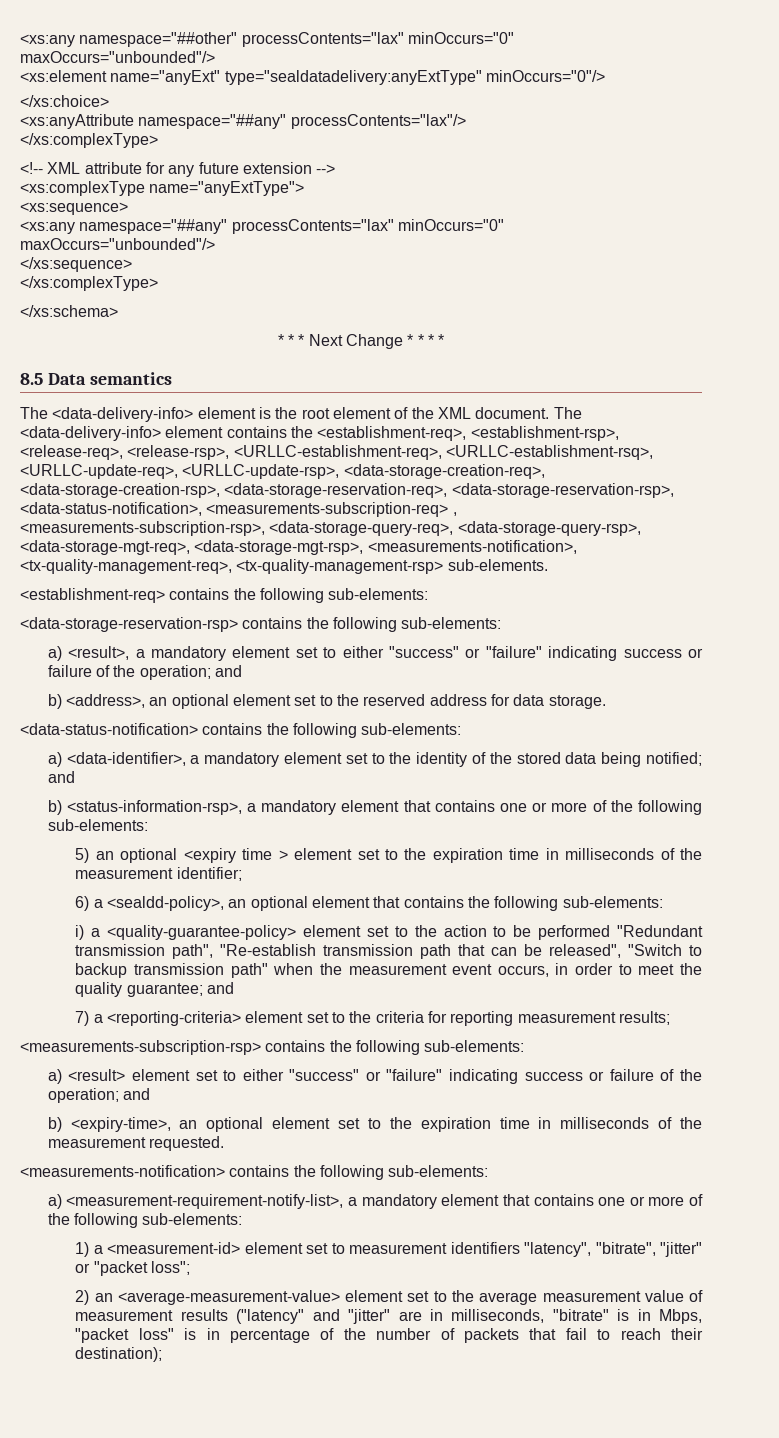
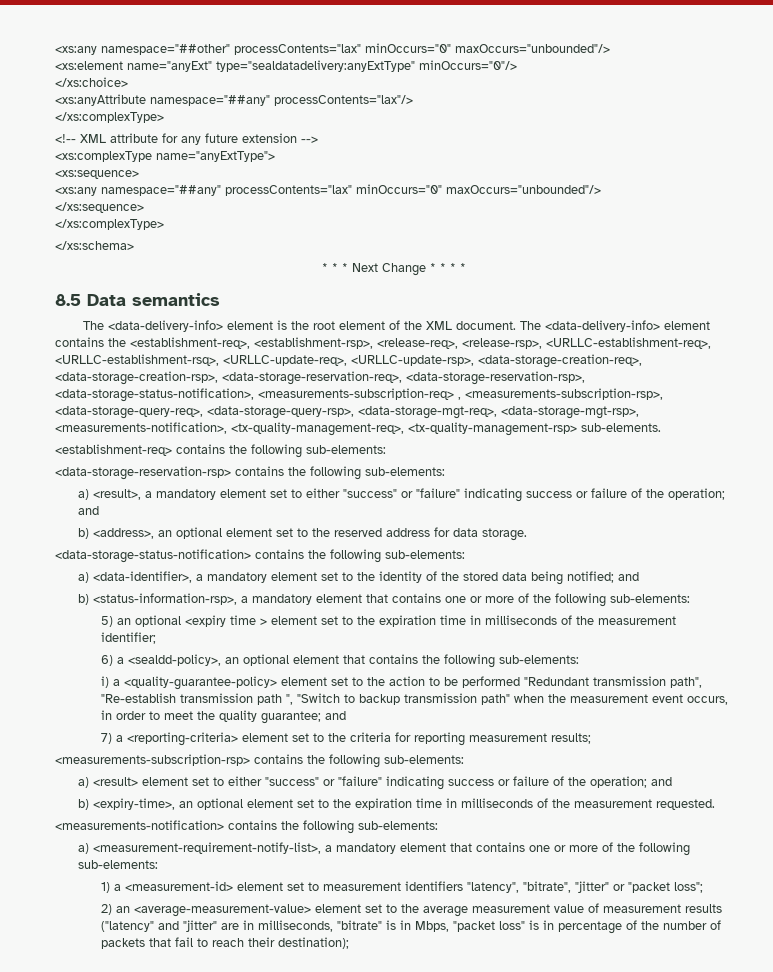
[20,502,202,516] <data-status-notification>, -> [55,388,254,402] <data-storage-status-notification>,
[20,723,198,735] <data-status-notification> -> [55,549,251,563] <data-storage-status-notification>
[458,944,622,958] that can be released", -> [286,694,294,705] ",

